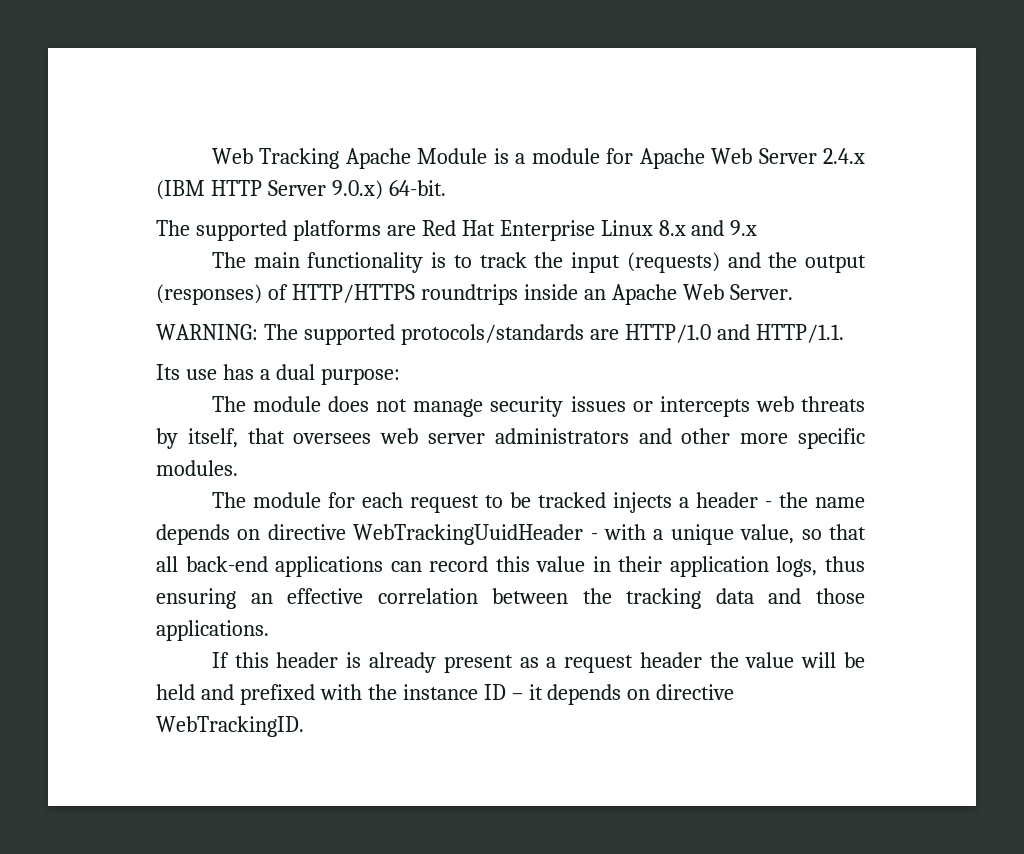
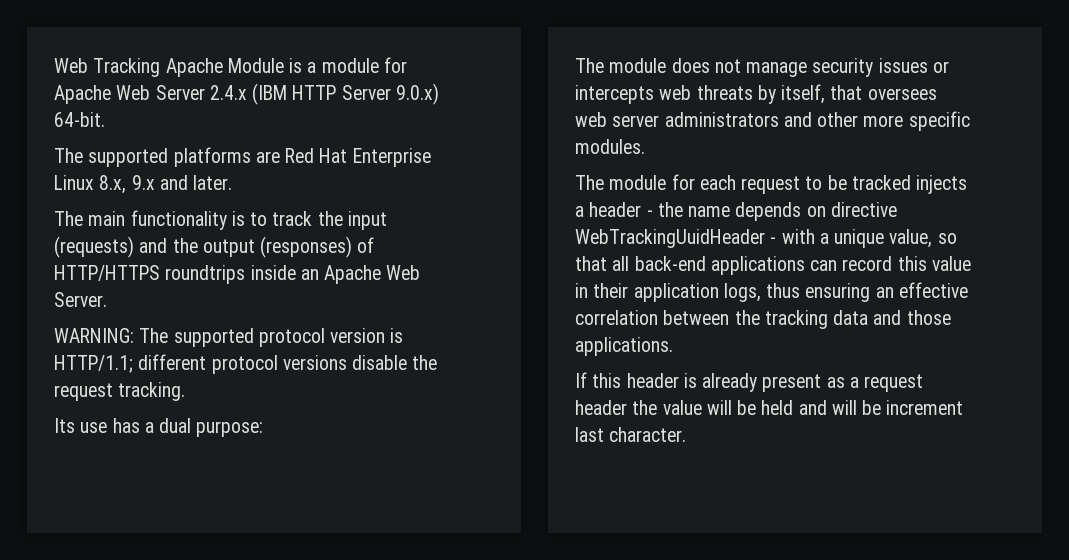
[658,220,758,236] 8.x and 9.x -> [99,175,233,194] 8.x, 9.x and later.
[400,324,844,345] protocols/standards are HTTP/1.0 and HTTP/1.1. -> [258,328,404,347] [54,354,438,374] [54,382,186,401] protocol version is HTTP/1.1; different protocol versions disable the request tracking.
[239,684,735,705] [156,716,304,737] prefixed with the instance ID – it depends on directive WebTrackingID. -> [831,400,964,415] [575,427,687,442] will be increment last character.

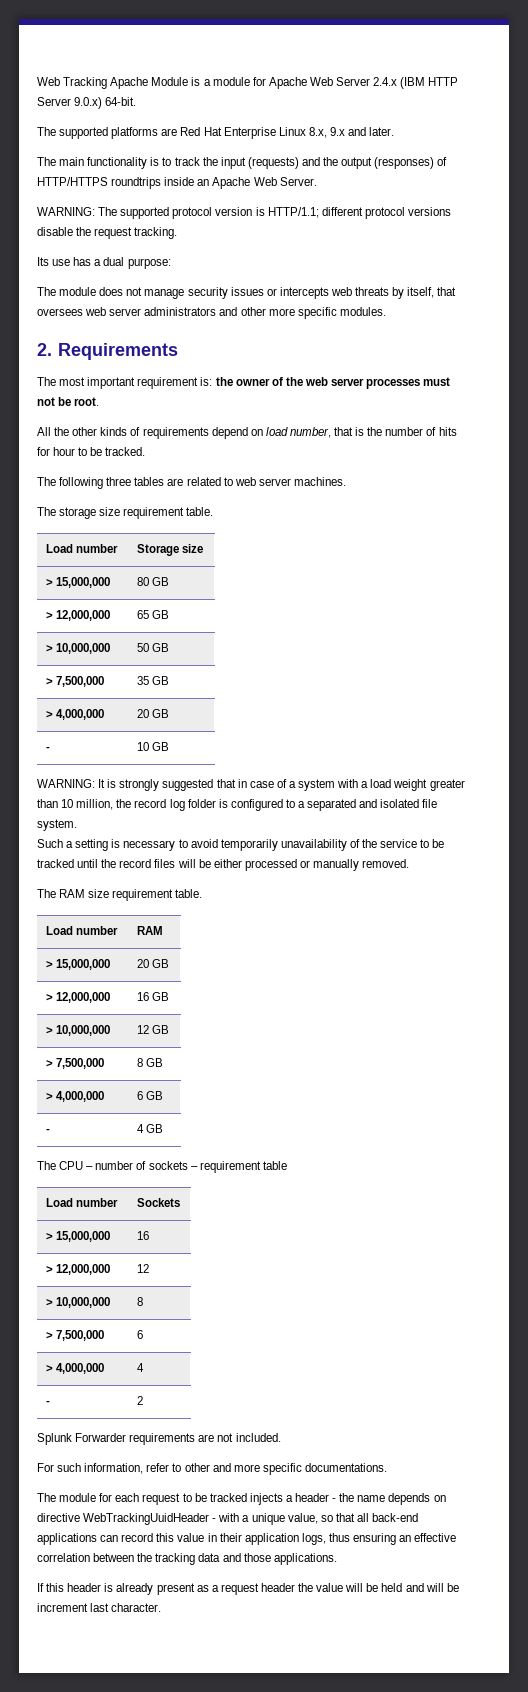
(645, 146) none -> [37,343,178,360] [37,377,451,389] [37,397,100,406] [37,427,457,439] [37,447,146,456] [37,477,346,489] [37,507,214,519] [46,544,119,553] [137,544,204,556] [46,577,111,588] [137,577,170,586] [46,610,111,621] [137,610,170,619] [46,643,111,654] [137,643,170,652] [46,676,105,687] [137,676,170,685] [46,709,105,720] [137,709,170,718] [46,746,51,751] [137,742,170,751] [37,779,465,791] [37,799,438,811] [37,819,77,831] [37,839,445,851] [37,859,410,871] [37,889,203,901] [46,926,119,935] [137,926,164,935] [46,959,111,970] [137,959,170,968] [46,992,111,1003] [137,992,170,1001] [46,1025,111,1036] [137,1025,170,1034] [46,1058,105,1069] [137,1058,164,1067] [46,1091,105,1102] [137,1091,164,1100] [46,1128,51,1133] [137,1124,164,1133] [37,1161,287,1173] [46,1198,119,1207] [137,1198,181,1207] [46,1231,111,1242] [137,1231,150,1240] [46,1264,111,1275] [137,1264,150,1273] [46,1297,111,1308] [137,1297,144,1306] [46,1330,105,1341] [137,1330,144,1339] [46,1363,105,1374] [137,1363,145,1372] [46,1400,51,1405] [137,1396,144,1405] [37,1433,281,1445] [37,1463,387,1475] // 2. Requirements // The most important requirement is: the owner of the web server processes must not be root. // All the other kinds of requirements depend on load number, that is the number of hits for hour to be tracked. // The following three tables are related to web server machines. // The storage size requirement table. // Load number | Storage size // > 15,000,000 | 80 GB // > 12,000,000 | 65 GB // > 10,000,000 | 50 GB // > 7,500,000 | 35 GB // > 4,000,000 | 20 GB // - | 10 GB // WARNING: It is strongly suggested that in case of a system with a load weight greater than 10 million, the record log folder is configured to a separated and isolated file system. // Such a setting is necessary to avoid temporarily unavailability of the service to be tracked until the record files will be either processed or manually removed. // The RAM size requirement table. // Load number | RAM // > 15,000,000 | 20 GB // > 12,000,000 | 16 GB // > 10,000,000 | 12 GB // > 7,500,000 | 8 GB // > 4,000,000 | 6 GB // - | 4 GB // The CPU – number of sockets – requirement table // Load number | Sockets // > 15,000,000 | 16 // > 12,000,000 | 12 // > 10,000,000 | 8 // > 7,500,000 | 6 // > 4,000,000 | 4 // - | 2 // Splunk Forwarder requirements are not included. // For such information, refer to other and more specific documentations.

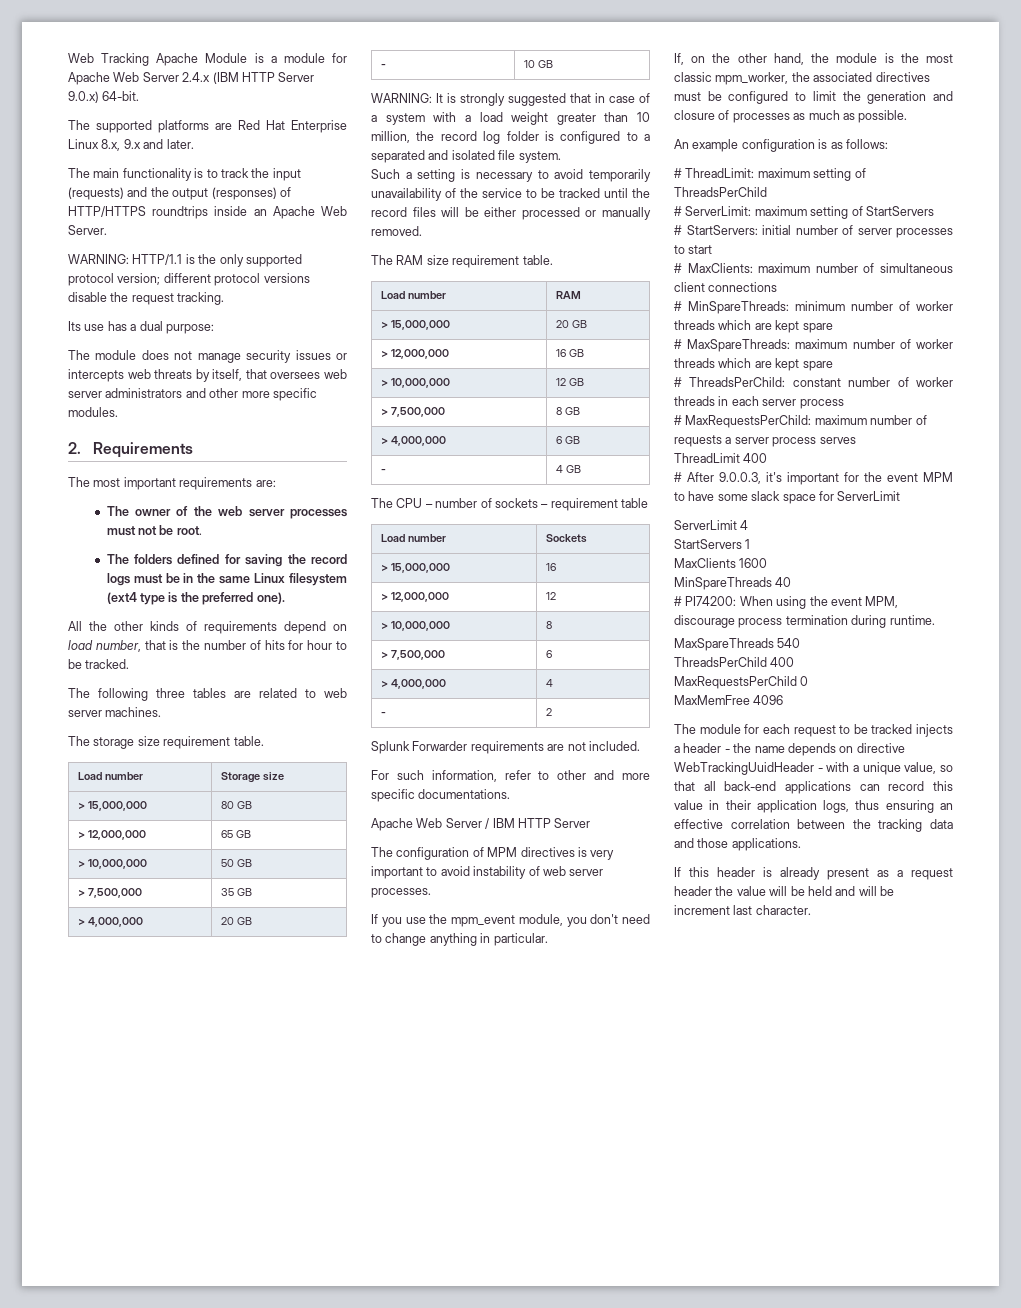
[98,207,319,219] The supported protocol version is HTTP/1.1; -> [132,254,302,267] [68,273,161,286] HTTP/1.1 is the only supported protocol version;
[137,377,233,389] requirement is: the -> [179,477,276,490] [106,506,129,516] requirements are: // The
(100, 401) none -> [106,554,347,567] [106,573,347,586] [106,592,285,605] // The folders defined for saving the record logs must be in the same Linux filesystem (ext4 type is the preferred one).
(387, 1467) none -> [371,818,591,831] [371,847,615,860] [371,866,604,879] [371,888,431,898] [371,914,650,927] [371,933,548,946] [674,53,953,65] [674,72,930,85] [674,91,953,104] [674,110,908,123] [674,139,888,152] [674,168,866,181] [674,187,767,197] [674,206,934,219] [674,225,953,238] [674,245,713,254] [674,263,953,273] [674,282,778,292] [674,301,953,314] [674,320,833,333] [674,339,953,352] [674,358,833,371] [674,377,953,387] [674,396,844,409] [674,415,927,428] [674,435,856,447] [674,453,768,463] [674,472,953,485] [674,491,901,504] [674,520,749,530] [674,539,751,549] [674,558,768,568] [674,577,792,590] [674,596,899,609] [674,615,935,628] [674,638,801,651] [674,657,795,667] [674,676,809,689] [674,695,784,705] // Apache Web Server / IBM HTTP Server // The configuration of MPM directives is very important to avoid instability of web server processes. // If you use the mpm_event module, you don't need to change anything in particular. // If, on the other hand, the module is the most classic mpm_worker, the associated directives must be configured to limit the generation and closure of processes as much as possible. // An example configuration is as follows: // # ThreadLimit: maximum setting of ThreadsPerChild // # ServerLimit: maximum setting of StartServers // # StartServers: initial number of server processes to start // # MaxClients: maximum number of simultaneous client connections // # MinSpareThreads: minimum number of worker threads which are kept spare // # MaxSpareThreads: maximum number of worker threads which are kept spare // # ThreadsPerChild: constant number of worker threads in each server process // # MaxRequestsPerChild: maximum number of requests a server process serves // ThreadLimit 400 // # After 9.0.0.3, it's important for the event MPM to have some slack space for ServerLimit // ServerLimit 4 // StartServers 1 // MaxClients 1600 // MinSpareThreads 40 // # PI74200: When using the event MPM, discourage process termination during runtime. // MaxSpareThreads 540 // ThreadsPerChild 400 // MaxRequestsPerChild 0 // MaxMemFree 4096

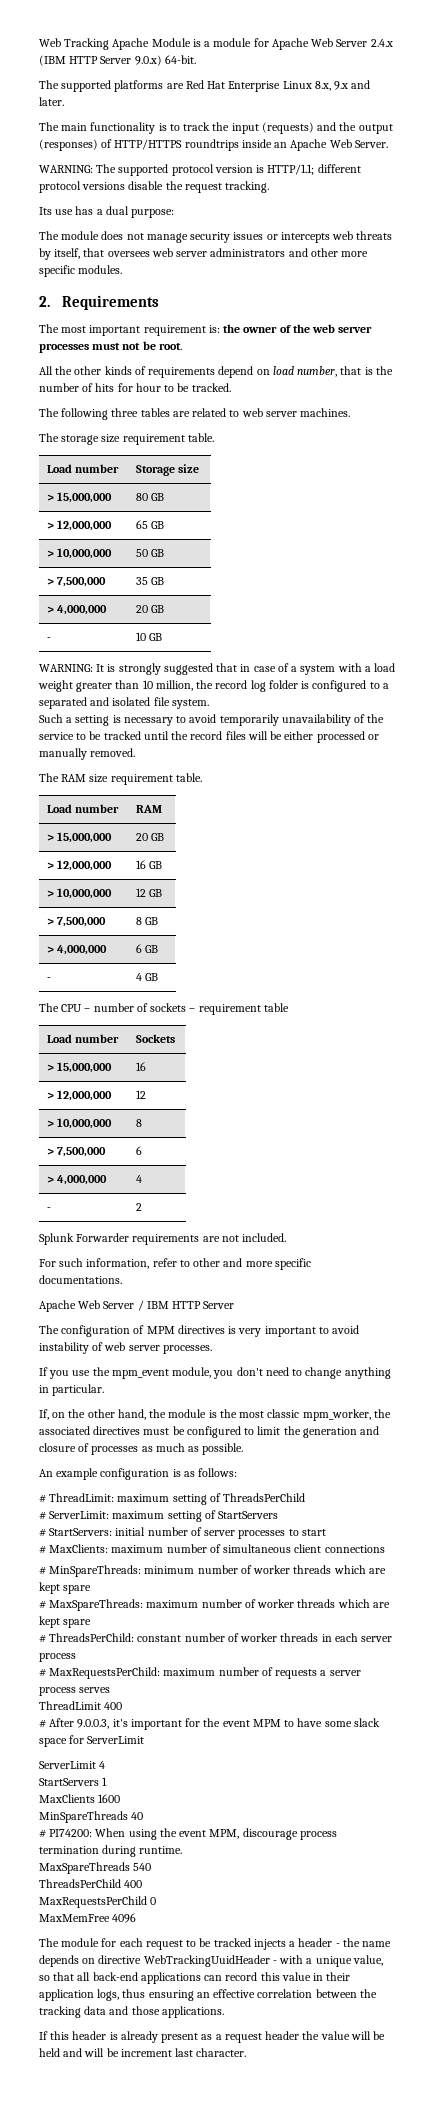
[132,254,302,267] [68,273,161,286] HTTP/1.1 is the only supported protocol version; -> [96,164,315,176] The supported protocol version is HTTP/1.1;
[179,477,276,490] [106,506,129,516] requirements are: // The -> [143,324,241,336] requirement is: the
[106,554,347,567] [106,573,347,586] [106,592,285,605] // The folders defined for saving the record logs must be in the same Linux filesystem (ext4 type is the preferred one). -> (182, 346) none

